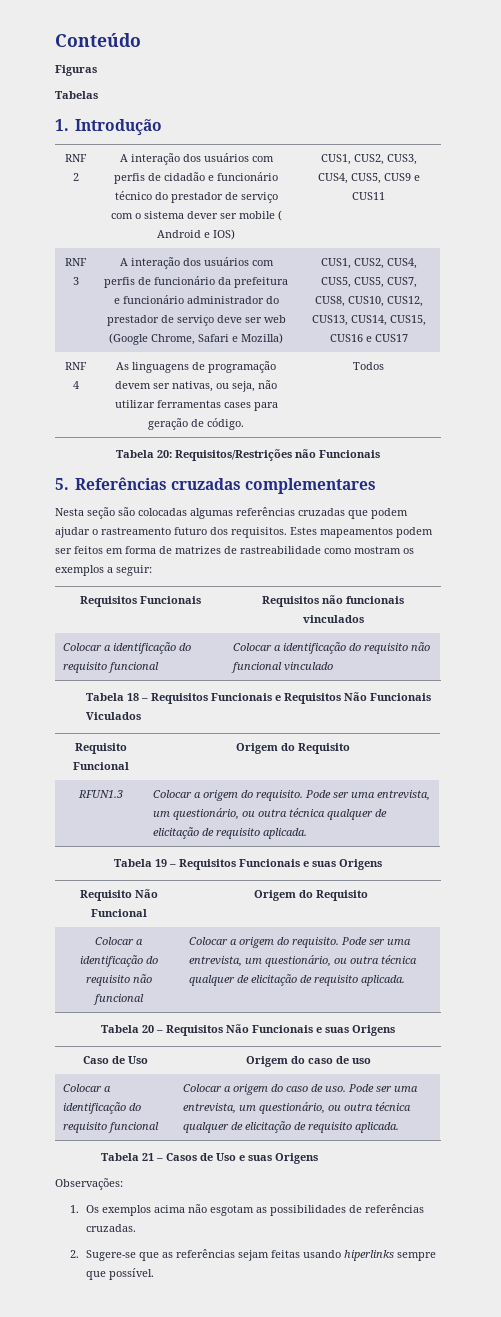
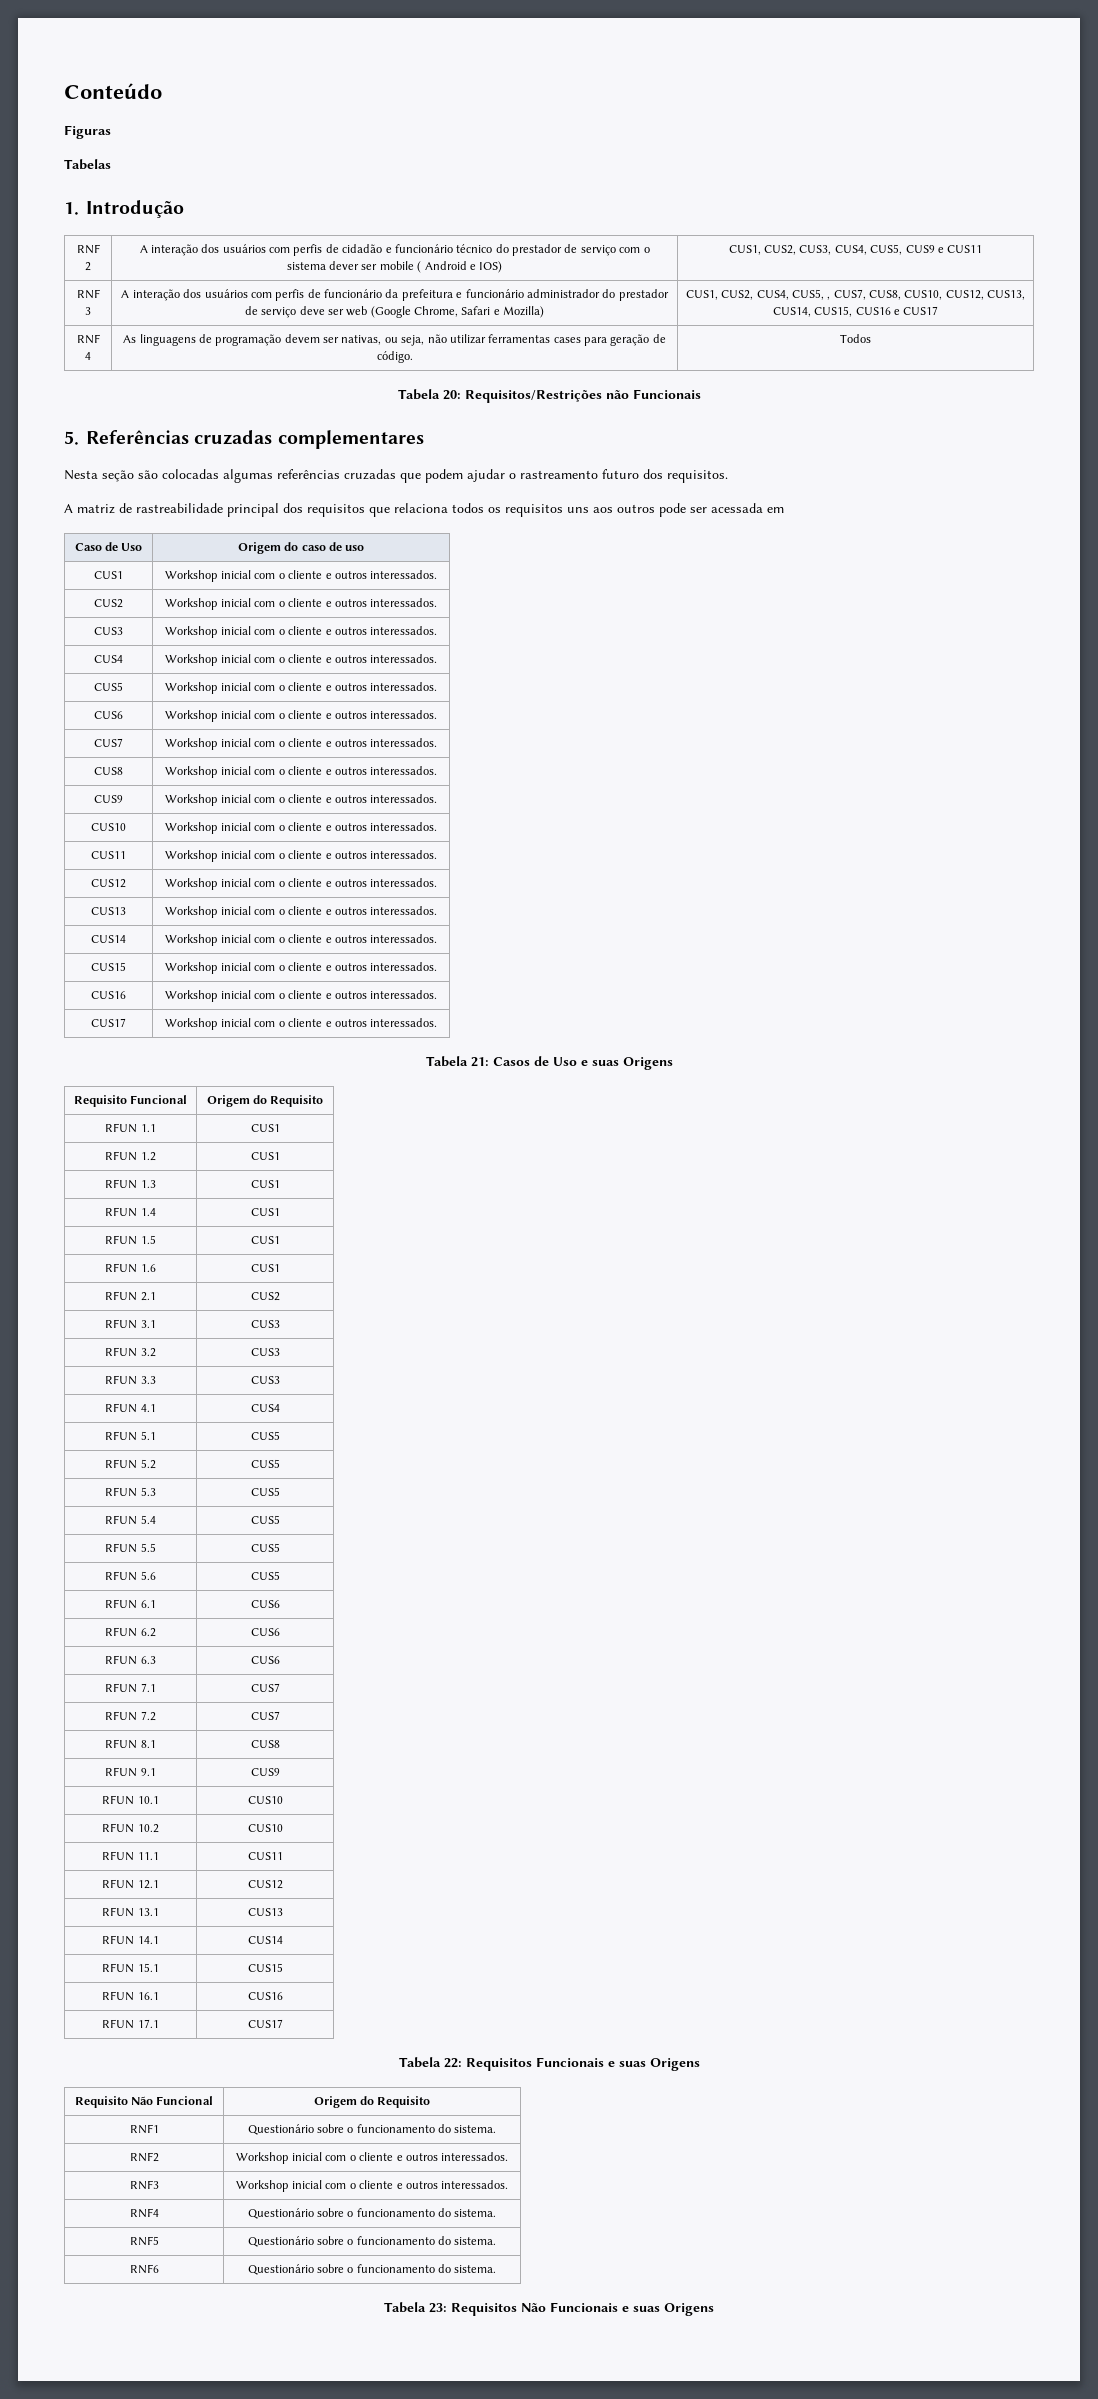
[353,277,384,288] CUS5, -> [827,296,831,300] ,
[290,527,433,538] [55,546,414,554] [55,565,152,576] [80,596,201,607] [262,595,404,607] [302,615,364,623] [63,642,192,654] [63,662,160,673] [233,642,431,654] [231,662,334,673] [85,692,431,704] [85,712,141,720] Estes mapeamentos podem ser feitos em forma de matrizes de rastreabilidade como mostram os exemplos a seguir: // Requisitos Funcionais | Requisitos não funcionais vinculados // Colocar a identificação do requisito funcional | Colocar a identificação do requisito não funcional vinculado // Tabela 18 – Requisitos Funcionais e Requisitos Não Funcionais Viculados -> [64,503,784,517] [74,542,143,551] [237,542,365,554] [94,571,123,579] [164,570,438,582] [94,599,123,608] [164,598,438,610] [94,627,123,635] [164,626,438,638] [94,655,123,663] [164,654,438,666] [94,682,123,691] [164,682,438,694] [94,711,123,719] [164,710,438,722] [94,738,123,747] [164,738,438,750] [94,767,123,775] [164,766,438,778] [94,795,123,803] [164,794,438,806] [91,823,126,831] [164,822,438,834] [91,851,126,859] [164,850,438,862] [91,879,126,888] [164,878,438,890] [91,907,126,915] [164,906,438,918] [91,935,126,943] [164,934,438,946] [91,962,126,971] [164,962,438,974] [91,991,126,999] [164,990,438,1002] [91,1018,126,1027] [164,1018,438,1030] [425,1056,673,1070] // A matriz de rastreabilidade principal dos requisitos que relaciona todos os requisitos uns aos outros pode ser acessada em // Caso de Uso | Origem do caso de uso // CUS1 | Workshop inicial com o cliente e outros interessados. // CUS2 | Workshop inicial com o cliente e outros interessados. // CUS3 | Workshop inicial com o cliente e outros interessados. // CUS4 | Workshop inicial com o cliente e outros interessados. // CUS5 | Workshop inicial com o cliente e outros interessados. // CUS6 | Workshop inicial com o cliente e outros interessados. // CUS7 | Workshop inicial com o cliente e outros interessados. // CUS8 | Workshop inicial com o cliente e outros interessados. // CUS9 | Workshop inicial com o cliente e outros interessados. // CUS10 | Workshop inicial com o cliente e outros interessados. // CUS11 | Workshop inicial com o cliente e outros interessados. // CUS12 | Workshop inicial com o cliente e outros interessados. // CUS13 | Workshop inicial com o cliente e outros interessados. // CUS14 | Workshop inicial com o cliente e outros interessados. // CUS15 | Workshop inicial com o cliente e outros interessados. // CUS16 | Workshop inicial com o cliente e outros interessados. // CUS17 | Workshop inicial com o cliente e outros interessados. // Tabela 21: Casos de Uso e suas Origens
[77,790,123,798] [153,790,431,801] [153,808,388,820] [153,827,308,839] [114,859,176,867] RFUN1.3 | Colocar a origem do requisito. Pode ser uma entrevista, um questionário, ou outra técnica qualquer de elicitação de requisito aplicada. // Tabela 19 – -> [105,1123,156,1133] [250,1124,280,1132] [105,1151,156,1161] [250,1152,280,1160] [105,1179,156,1189] [250,1180,280,1188] [105,1207,156,1217] [250,1208,280,1216] [105,1235,156,1245] [250,1236,280,1244] [105,1263,156,1273] [250,1264,280,1272] [105,1291,156,1301] [250,1292,280,1301] [105,1319,156,1329] [250,1320,280,1328] [105,1347,156,1357] [250,1348,280,1356] [105,1375,156,1385] [250,1376,280,1384] [105,1403,156,1413] [250,1404,280,1412] [105,1431,156,1441] [250,1431,280,1440] [105,1459,156,1469] [250,1459,280,1468] [105,1487,156,1497] [250,1487,280,1496] [105,1515,156,1525] [250,1515,280,1524] [105,1543,156,1553] [250,1543,280,1552] [105,1571,156,1581] [250,1571,280,1580] [105,1599,156,1609] [250,1600,280,1608] [105,1627,156,1637] [250,1628,280,1636] [105,1655,156,1665] [250,1656,280,1664] [105,1683,156,1693] [250,1683,280,1692] [105,1711,156,1721] [250,1711,280,1720] [105,1739,156,1749] [250,1740,280,1748] [105,1767,156,1777] [250,1768,280,1776] [102,1795,159,1805] [247,1796,283,1804] [102,1823,159,1833] [247,1824,283,1832] [102,1851,159,1861] [247,1852,283,1860] [102,1879,159,1889] [247,1880,283,1889] [102,1907,159,1917] [247,1908,283,1916] [102,1935,159,1945] [247,1936,283,1944] [102,1963,159,1973] [247,1963,283,1972] [102,1991,159,2001] [247,1992,283,2000] [102,2019,159,2029] [247,2019,283,2028] [398,2057,462,2068] RFUN 1.1 | CUS1 // RFUN 1.2 | CUS1 // RFUN 1.3 | CUS1 // RFUN 1.4 | CUS1 // RFUN 1.5 | CUS1 // RFUN 1.6 | CUS1 // RFUN 2.1 | CUS2 // RFUN 3.1 | CUS3 // RFUN 3.2 | CUS3 // RFUN 3.3 | CUS3 // RFUN 4.1 | CUS4 // RFUN 5.1 | CUS5 // RFUN 5.2 | CUS5 // RFUN 5.3 | CUS5 // RFUN 5.4 | CUS5 // RFUN 5.5 | CUS5 // RFUN 5.6 | CUS5 // RFUN 6.1 | CUS6 // RFUN 6.2 | CUS6 // RFUN 6.3 | CUS6 // RFUN 7.1 | CUS7 // RFUN 7.2 | CUS7 // RFUN 8.1 | CUS8 // RFUN 9.1 | CUS9 // RFUN 10.1 | CUS10 // RFUN 10.2 | CUS10 // RFUN 11.1 | CUS11 // RFUN 12.1 | CUS12 // RFUN 13.1 | CUS13 // RFUN 14.1 | CUS14 // RFUN 15.1 | CUS15 // RFUN 16.1 | CUS16 // RFUN 17.1 | CUS17 // Tabela 22:
[95,937,143,945] [79,955,158,967] [85,974,152,986] [92,994,144,1005] [189,937,412,948] [189,955,418,967] [189,974,406,986] [101,1025,163,1033] Colocar a identificação do requisito não funcional | Colocar a origem do requisito. Pode ser uma entrevista, um questionário, ou outra técnica qualquer de elicitação de requisito aplicada. // Tabela 20 – -> [129,2124,159,2134] [247,2124,497,2135] [129,2152,159,2162] [235,2152,509,2164] [129,2180,159,2190] [235,2180,509,2192] [129,2208,159,2218] [247,2208,497,2219] [129,2236,159,2246] [247,2236,497,2247] [129,2264,159,2274] [247,2264,497,2275] [384,2302,447,2313] RNF1 | Questionário sobre o funcionamento do sistema. // RNF2 | Workshop inicial com o cliente e outros interessados. // RNF3 | Workshop inicial com o cliente e outros interessados. // RNF4 | Questionário sobre o funcionamento do sistema. // RNF5 | Questionário sobre o funcionamento do sistema. // RNF6 | Questionário sobre o funcionamento do sistema. // Tabela 23:
[83,1056,148,1064] [245,1056,371,1067] [63,1084,112,1092] [63,1102,142,1114] [63,1122,160,1133] [183,1084,419,1095] [183,1102,412,1114] [183,1121,400,1133] [100,1153,318,1164] [55,1178,123,1190] [70,1204,424,1216] [85,1224,136,1232] [70,1249,436,1261] [85,1268,154,1280] // Caso de Uso | Origem do caso de uso // Colocar a identificação do requisito funcional | Colocar a origem do caso de uso. Pode ser uma entrevista, um questionário, ou outra técnica qualquer de elicitação de requisito aplicada. // Tabela 21 – Casos de Uso e suas Origens // Observações: // 1. Os exemplos acima não esgotam as possibilidades de referências cruzadas. // 2. Sugere-se que as referências sejam feitas usando hiperlinks sempre que possível. -> (714, 2309) none

